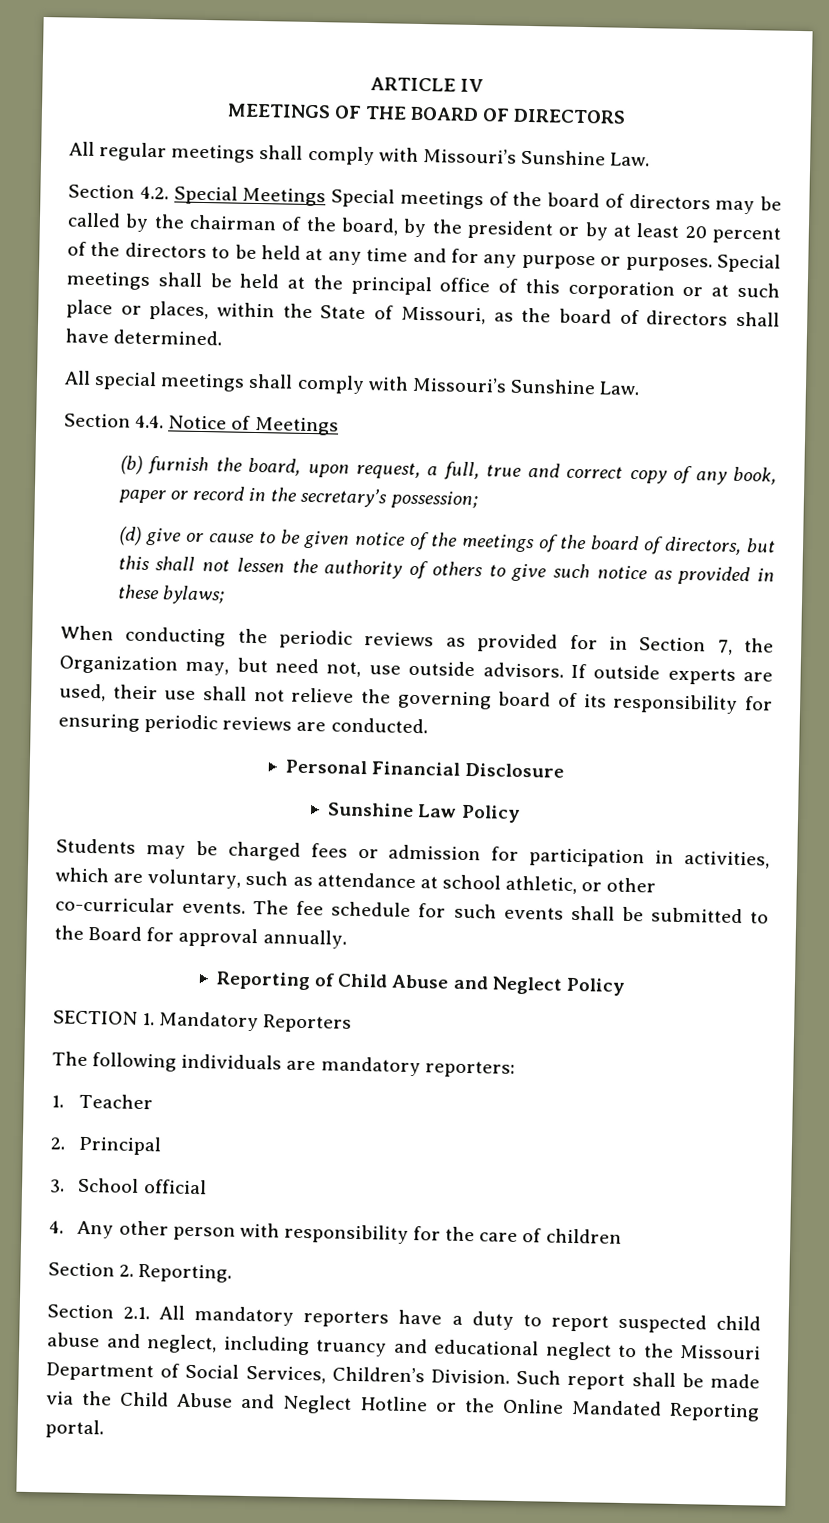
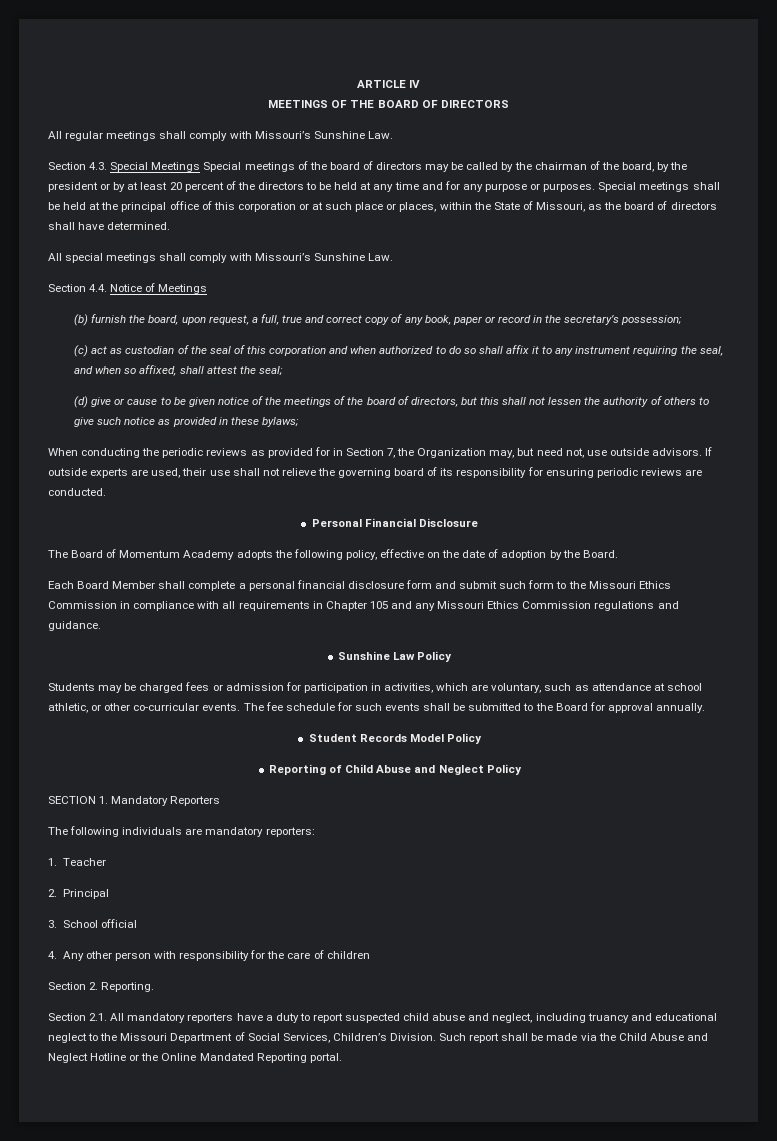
[139,185,169,200] 4.2. -> [89,162,108,170] 4.3.
(478, 500) none -> [74,345,723,357] [74,365,283,376] // (c) act as custodian of the seal of this corporation and when authorized to do so shall affix it to any instrument requiring the seal, and when so affixed, shall attest the seal;
(564, 770) none -> [48,549,618,560] [48,580,671,591] [48,601,679,611] [48,621,101,631] // The Board of Momentum Academy adopts the following policy, effective on the date of adoption by the Board. // Each Board Member shall complete a personal financial disclosure form and submit such form to the Missouri Ethics Commission in compliance with all requirements in Chapter 105 and any Missouri Ethics Commission regulations and guidance.
(347, 939) none -> [308,733,482,744] // Student Records Model Policy

